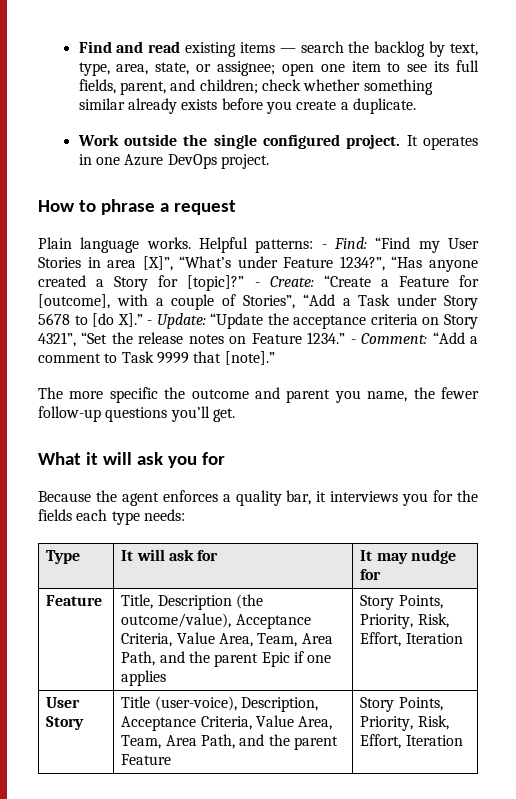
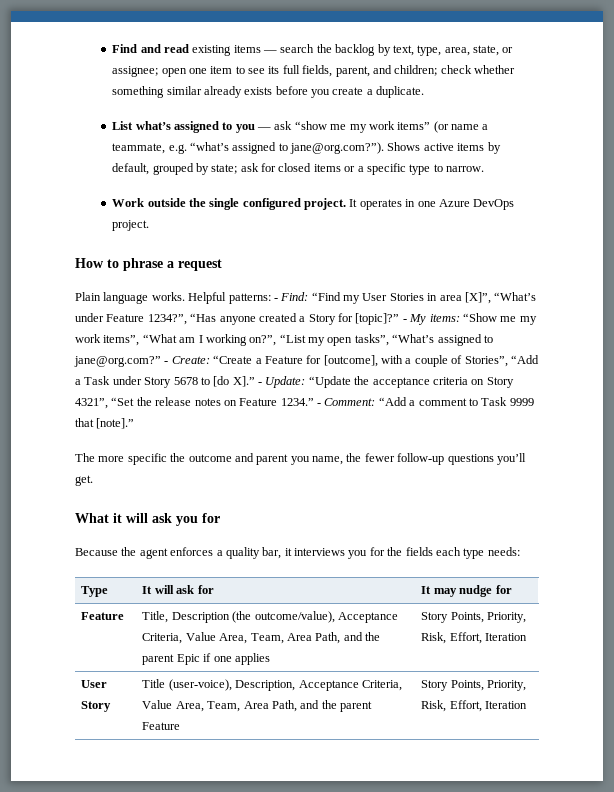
(416, 106) none -> [112,121,489,133] [112,142,501,154] [112,163,485,175] // List what’s assigned to you — ask “show me my work items” (or name a teammate, e.g. “what’s assigned to jane@org.com?”). Shows active items by default, grouped by state; ask for closed items or a specific type to narrow.
(260, 284) none -> [409,313,537,325] [75,334,493,346] [74,356,169,367] My items: “Show me my work items”, “What am I working on?”, “List my open tasks”, “What’s assigned to jane@org.com?” -

